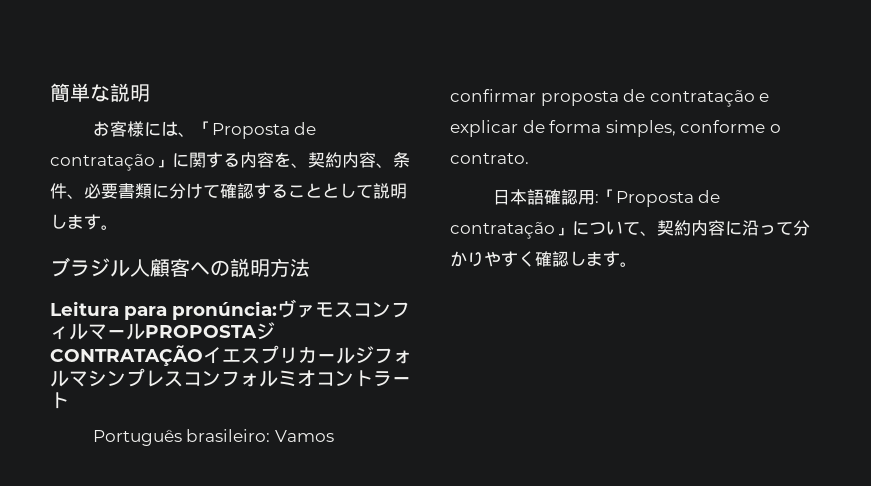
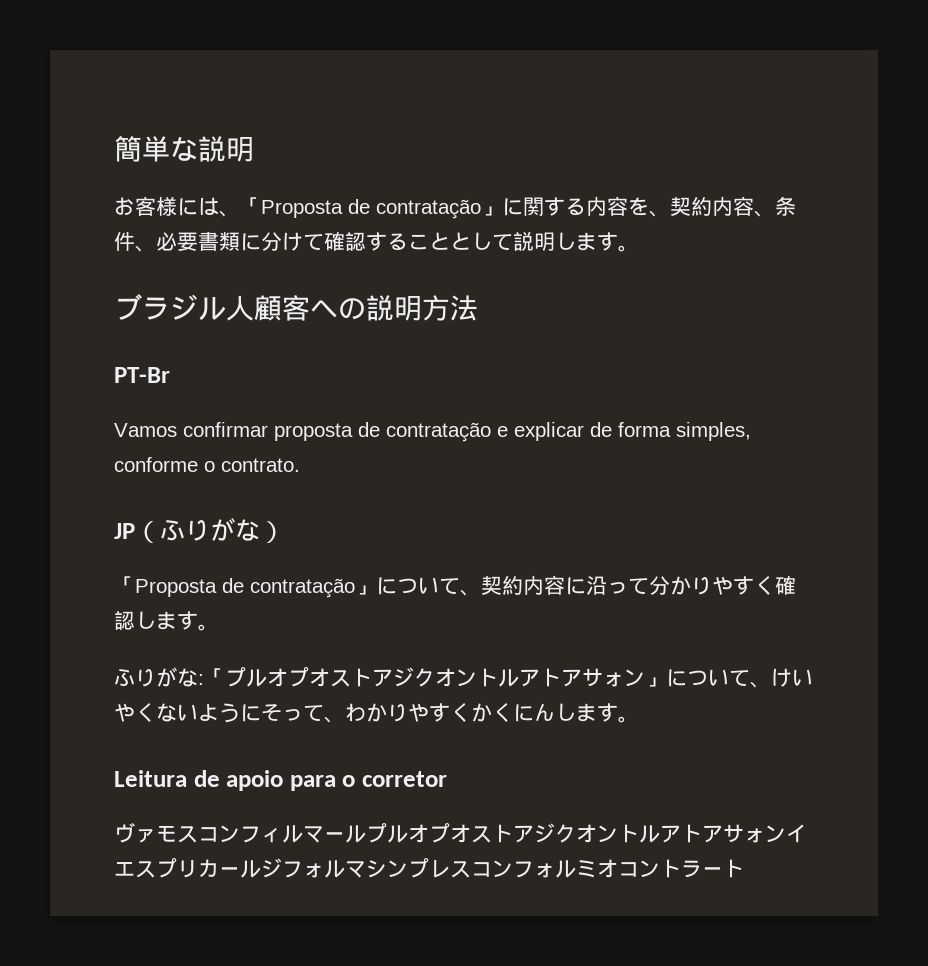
[50,301,277,320] Leitura para pronúncia: -> [114,367,170,383] [114,422,751,442] [114,457,300,472] [114,518,285,543] [114,575,796,598] [114,611,219,631] [114,667,813,688] [114,703,639,723] [114,770,448,791] PT-Br // Vamos confirmar proposta de contratação e explicar de forma simples, conforme o contrato. // JP（ふりがな） // 「Proposta de contratação」について、契約内容に沿って分かりやすく確認します。 // ふりがな:「プルオプオストアジクオントルアトアサォン」について、けいやくないようにそって、わかりやすくかくにんします。 // Leitura de apoio para o corretor //
[145,322,275,340] [50,345,203,366] PROPOSTAジCONTRATAÇÃO -> [366,823,786,843] プルオプオストアジクオントルアトアサォン
[92,429,335,446] [450,89,770,107] [450,120,781,137] [450,153,529,164] [492,189,721,207] [450,220,810,239] [450,251,637,267] // Português brasileiro: Vamos confirmar proposta de contratação e explicar de forma simples, conforme o contrato. // 日本語確認用:「Proposta de contratação」について、契約内容に沿って分かりやすく確認します。 -> (744, 868) none

